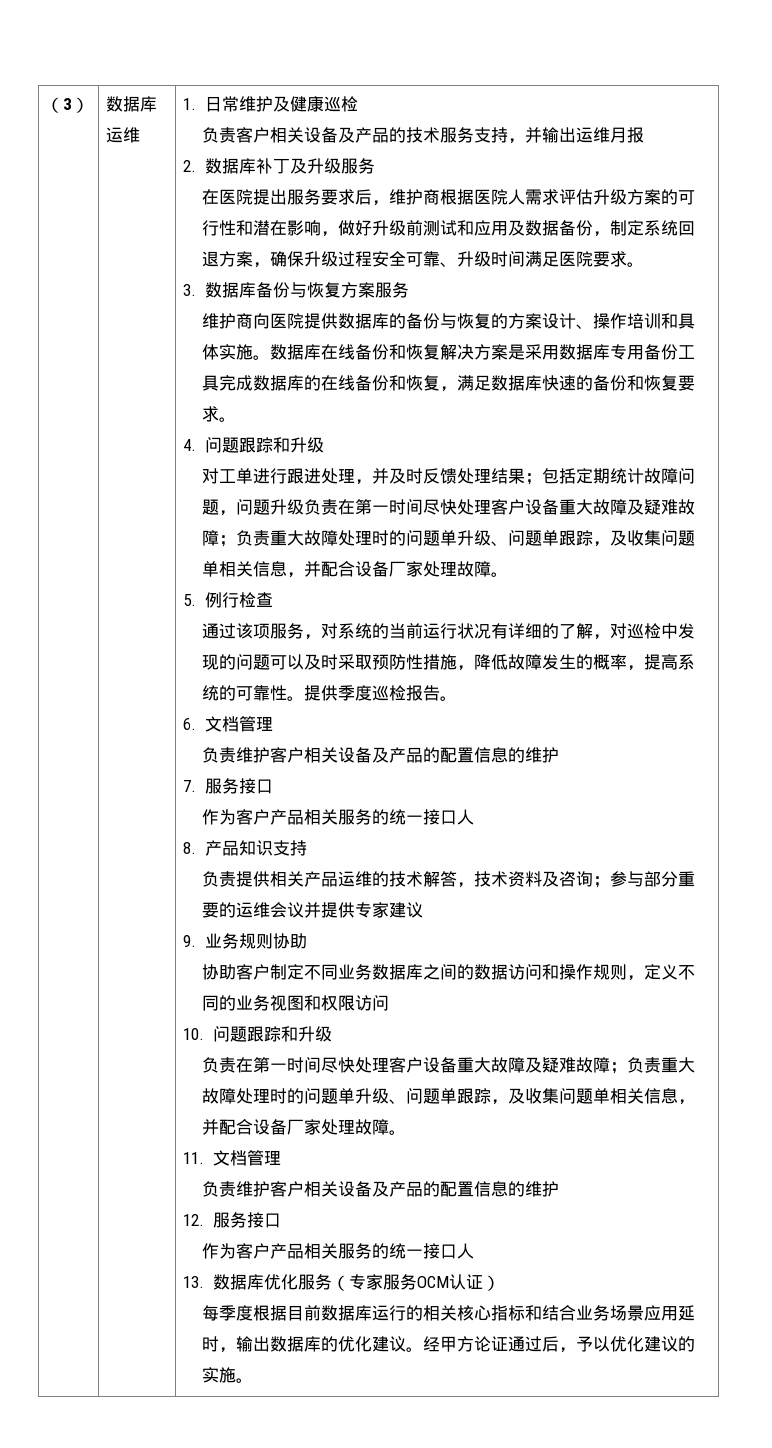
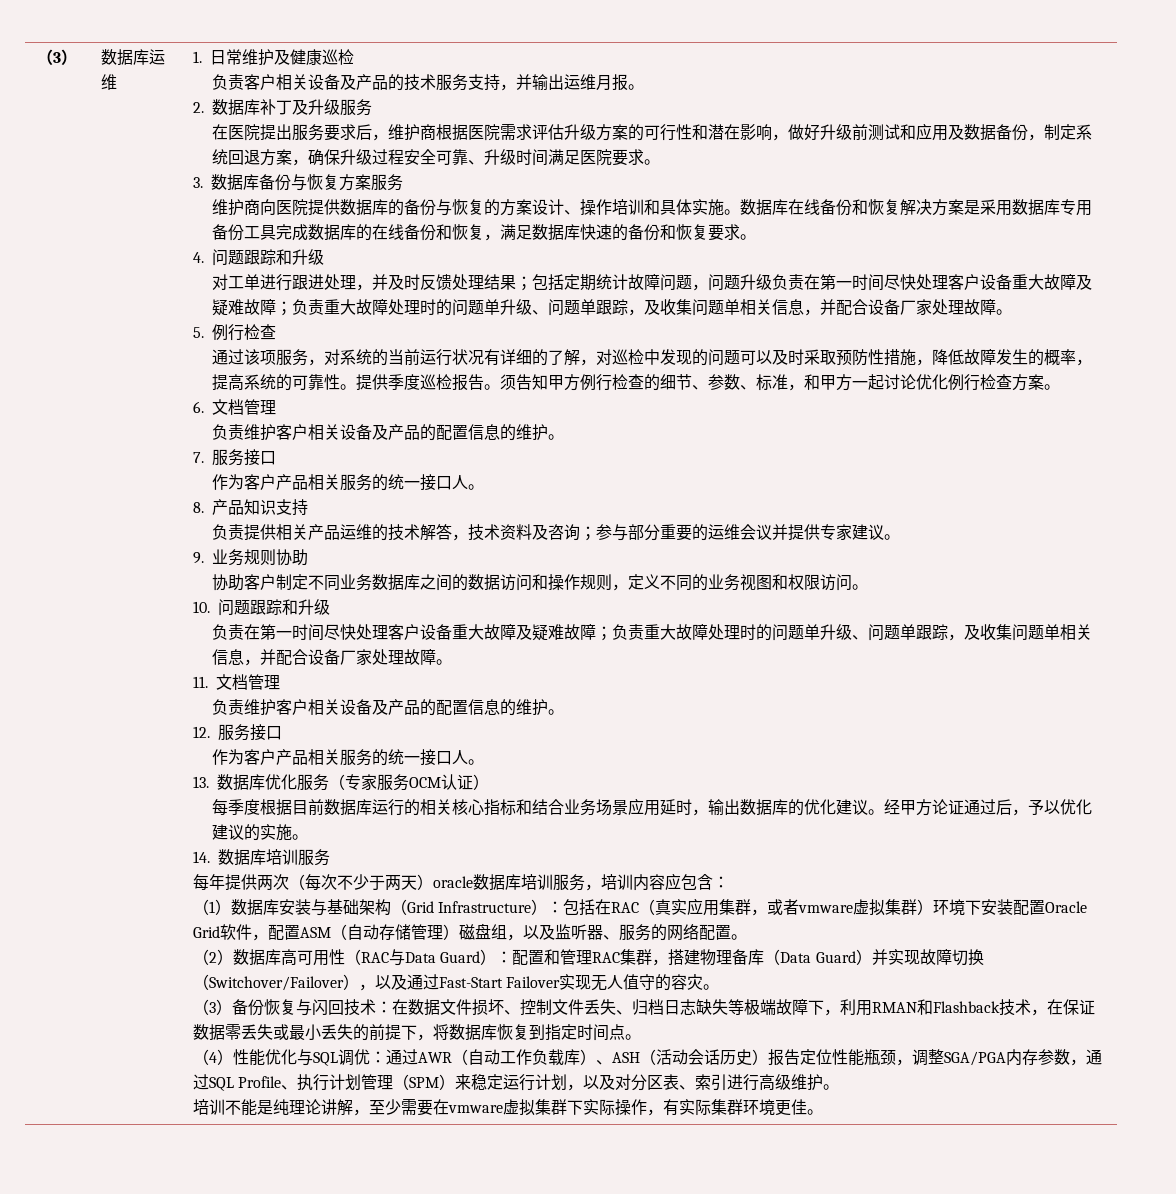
(644, 135) none -> [627,84,644,90] 。
[507,189,525,205] 人 -> (500, 132) none
(457, 698) none -> [499,374,1060,391] 须告知甲方例行检查的细节、参数、标准，和甲方一起讨论优化例行检查方案。
(559, 755) none -> [547,434,564,440] 。
(474, 817) none -> [467,484,484,490] 。
(423, 910) none -> [883,534,900,540] 。
(389, 1003) none -> [851,584,868,590] 。
(559, 1189) none -> [547,709,564,715] 。
(474, 1251) none -> [467,759,484,765] 。
(253, 1380) none -> [192,849,330,866] [192,873,729,891] [192,898,1088,916] [192,923,747,941] [192,949,984,966] [192,974,720,991] [192,999,1095,1016] [192,1024,641,1041] [192,1049,1102,1066] [192,1074,840,1091] [192,1099,823,1116] // 14.数据库培训服务 // 每年提供两次（每次不少于两天）oracle数据库培训服务，培训内容应包含： // （1）数据库安装与基础架构（Grid Infrastructure）：包括在RAC（真实应用集群，或者vmware虚拟集群）环境下安装配置Oracle Grid软件，配置ASM（自动存储管理）磁盘组，以及监听器、服务的网络配置。 // （2）数据库高可用性（RAC与Data Guard）：配置和管理RAC集群，搭建物理备库（Data Guard）并实现故障切换（Switchover/Failover），以及通过Fast-Start Failover实现无人值守的容灾。 // （3）备份恢复与闪回技术：在数据文件损坏、控制文件丢失、归档日志缺失等极端故障下，利用RMAN和Flashback技术，在保证数据零丢失或最小丢失的前提下，将数据库恢复到指定时间点。 // （4）性能优化与SQL调优：通过AWR（自动工作负载库）、ASH（活动会话历史）报告定位性能瓶颈，调整SGA/PGA内存参数，通过SQL Profile、执行计划管理（SPM）来稳定运行计划，以及对分区表、索引进行高级维护。 // 培训不能是纯理论讲解，至少需要在vmware虚拟集群下实际操作，有实际集群环境更佳。

